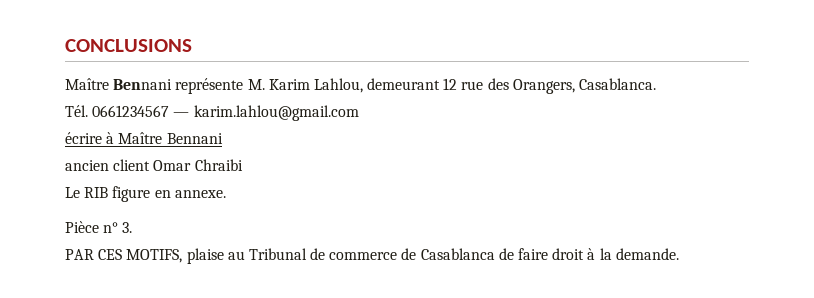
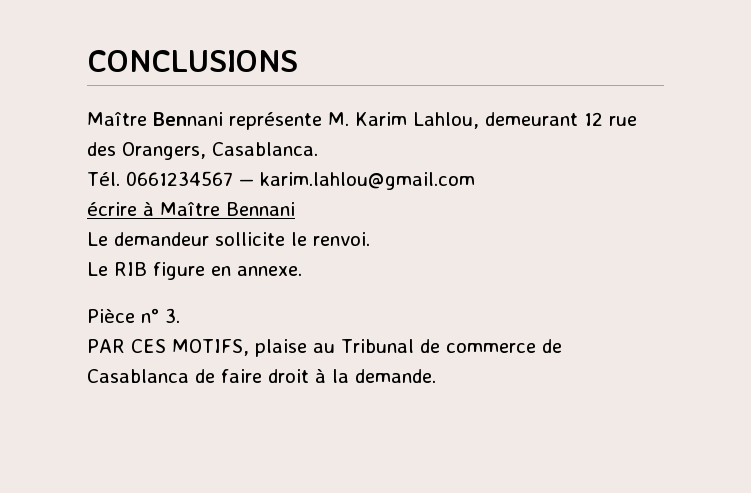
[65,159,243,171] ancien client Omar Chraibi -> [87,232,370,246] Le demandeur sollicite le renvoi.

